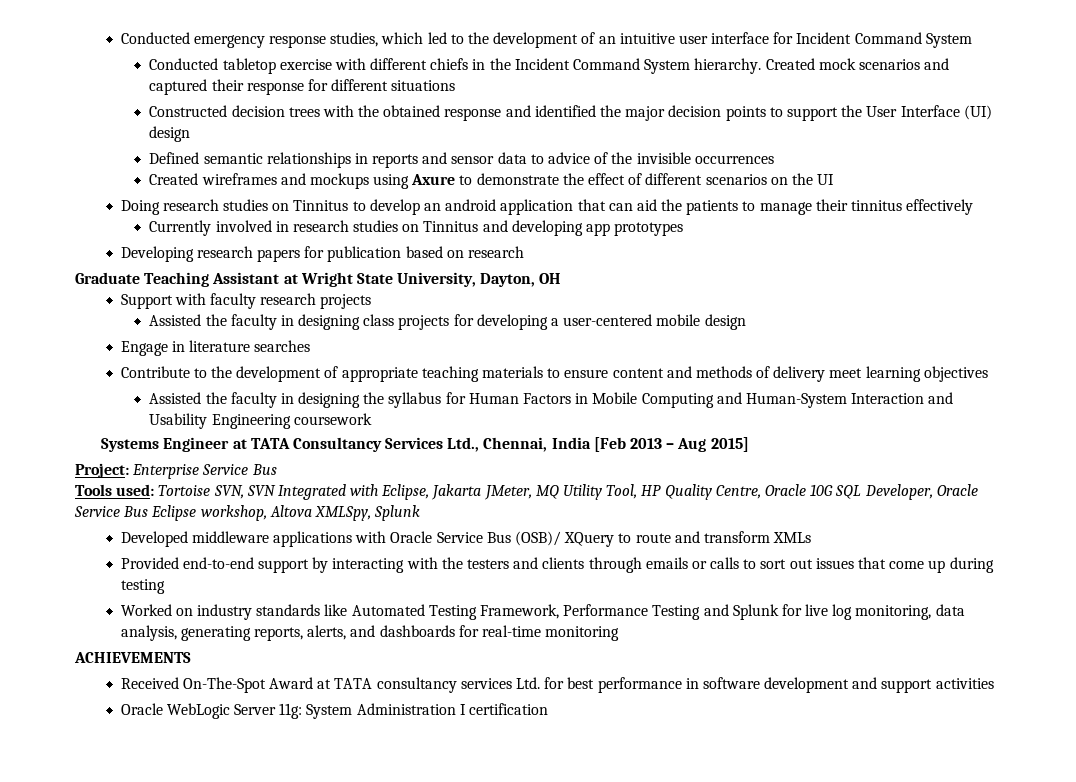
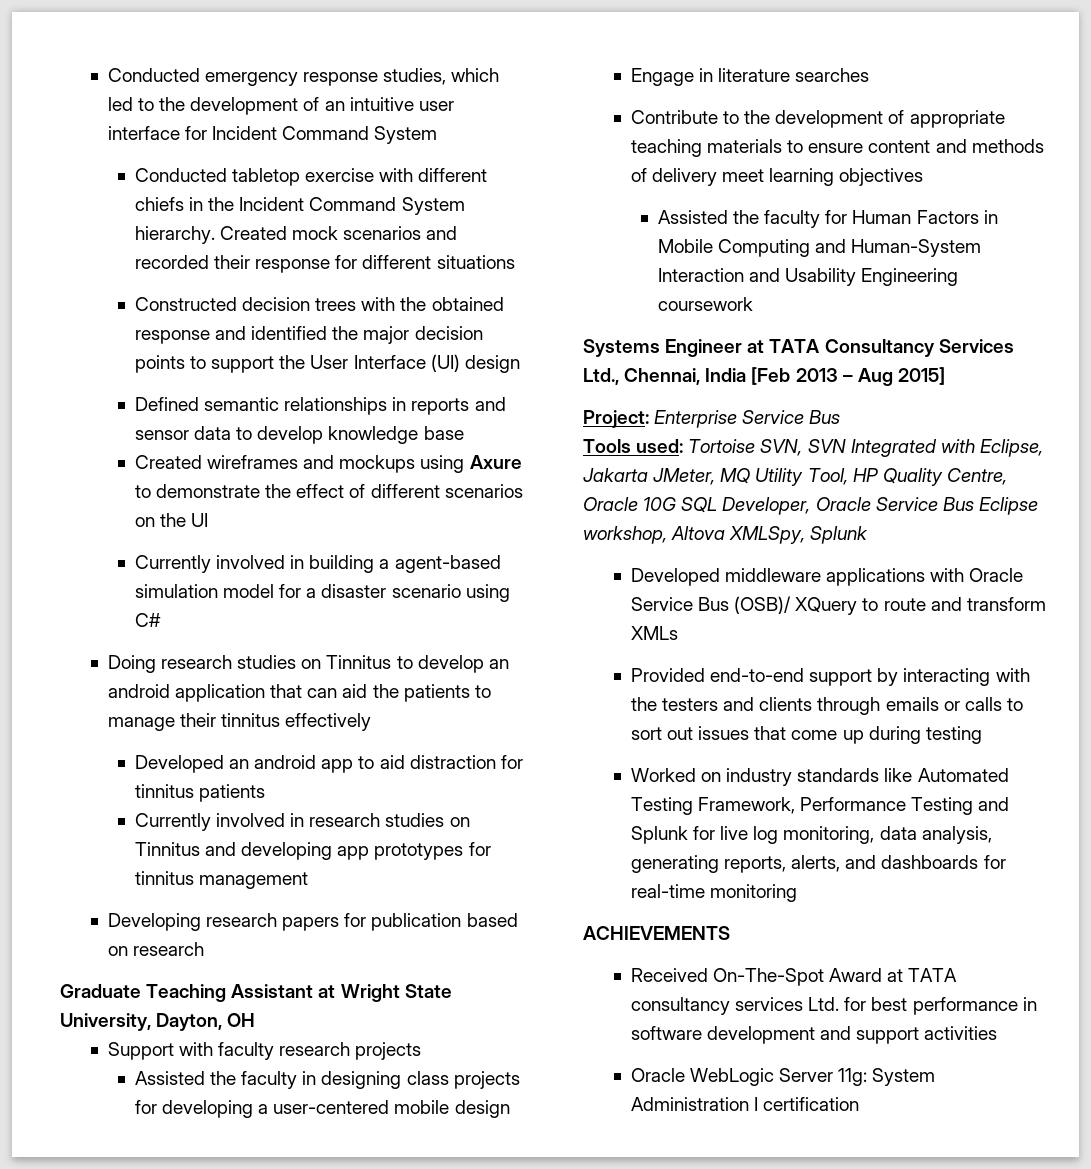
[149,79,208,95] captured -> [134,255,209,269] recorded
[548,152,774,164] advice of the invisible occurrences -> [257,426,464,444] develop knowledge base
(835, 179) none -> [134,555,501,573] [134,584,510,602] [134,613,161,627] // Currently involved in building a agent-based simulation model for a disaster scenario using C#
(974, 207) none -> [134,755,523,773] [134,784,265,802] // Developed an android app to aid distraction for tinnitus patients
(684, 229) none -> [468,842,491,856] [134,871,308,889] for tinnitus management
[280,392,442,408] in designing the syllabus -> (821, 219) none

